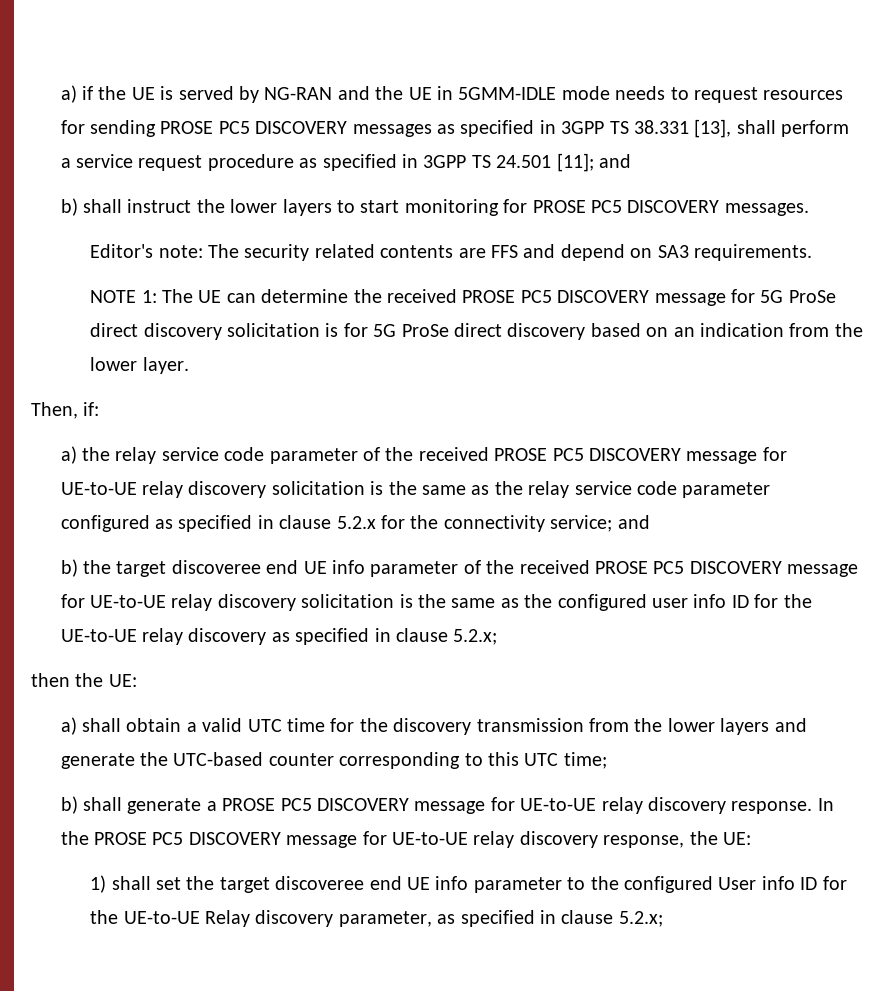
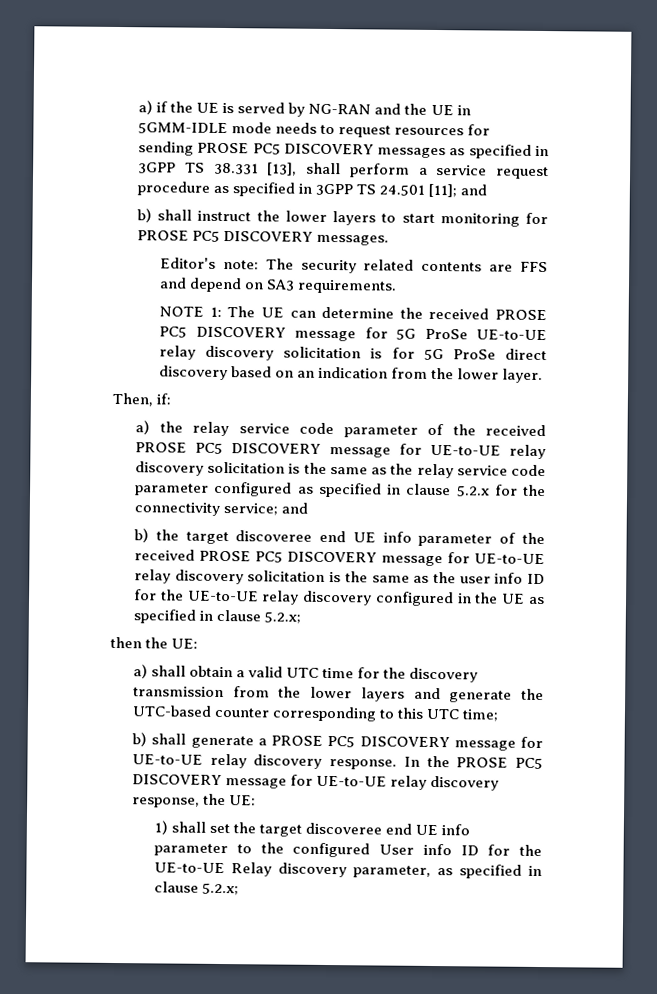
[90,323,139,337] direct -> [476,329,547,341] [159,345,197,360] UE-to-UE relay
[557,594,647,611] configured -> (456, 577) none
(267, 636) none -> [374,591,526,607] configured in the UE

